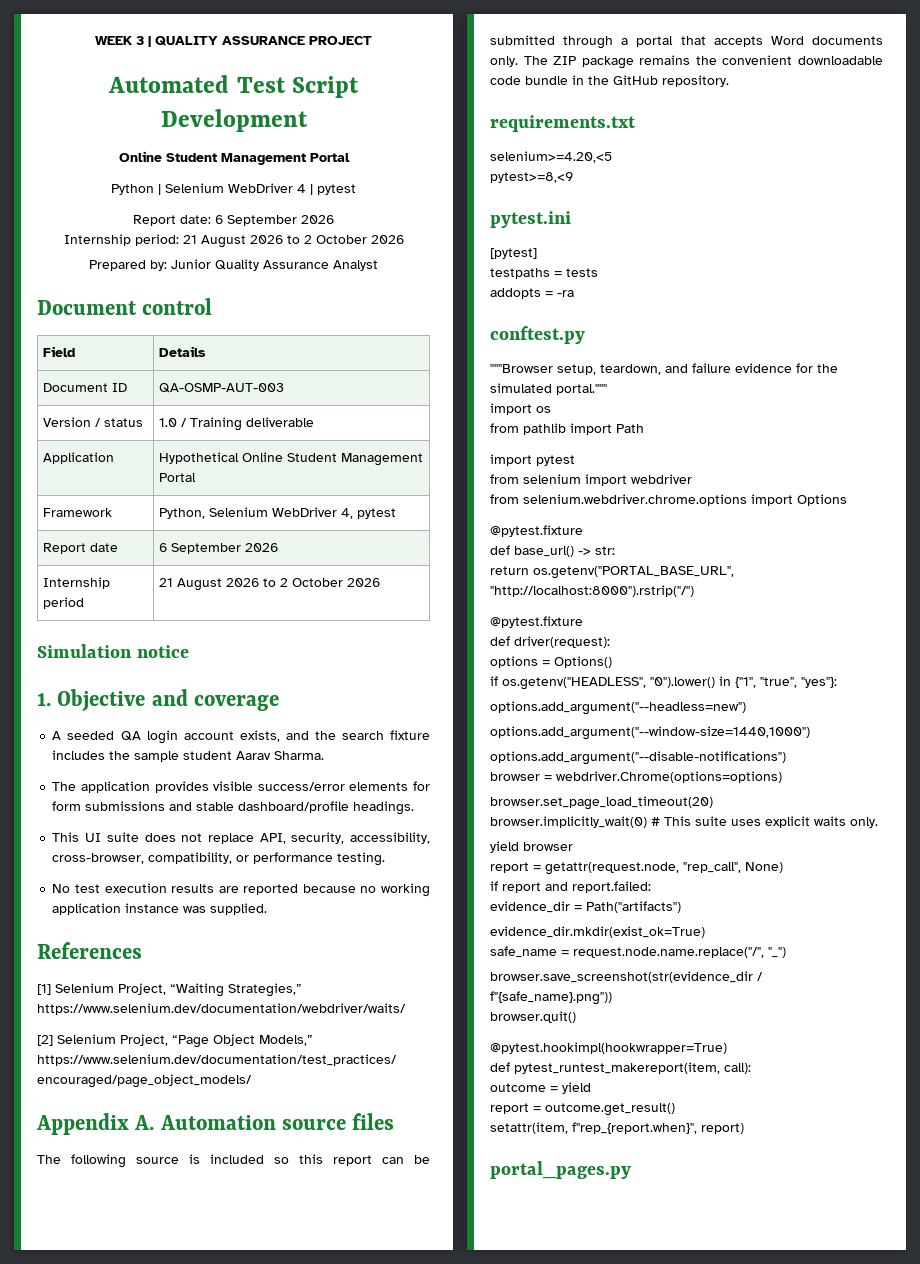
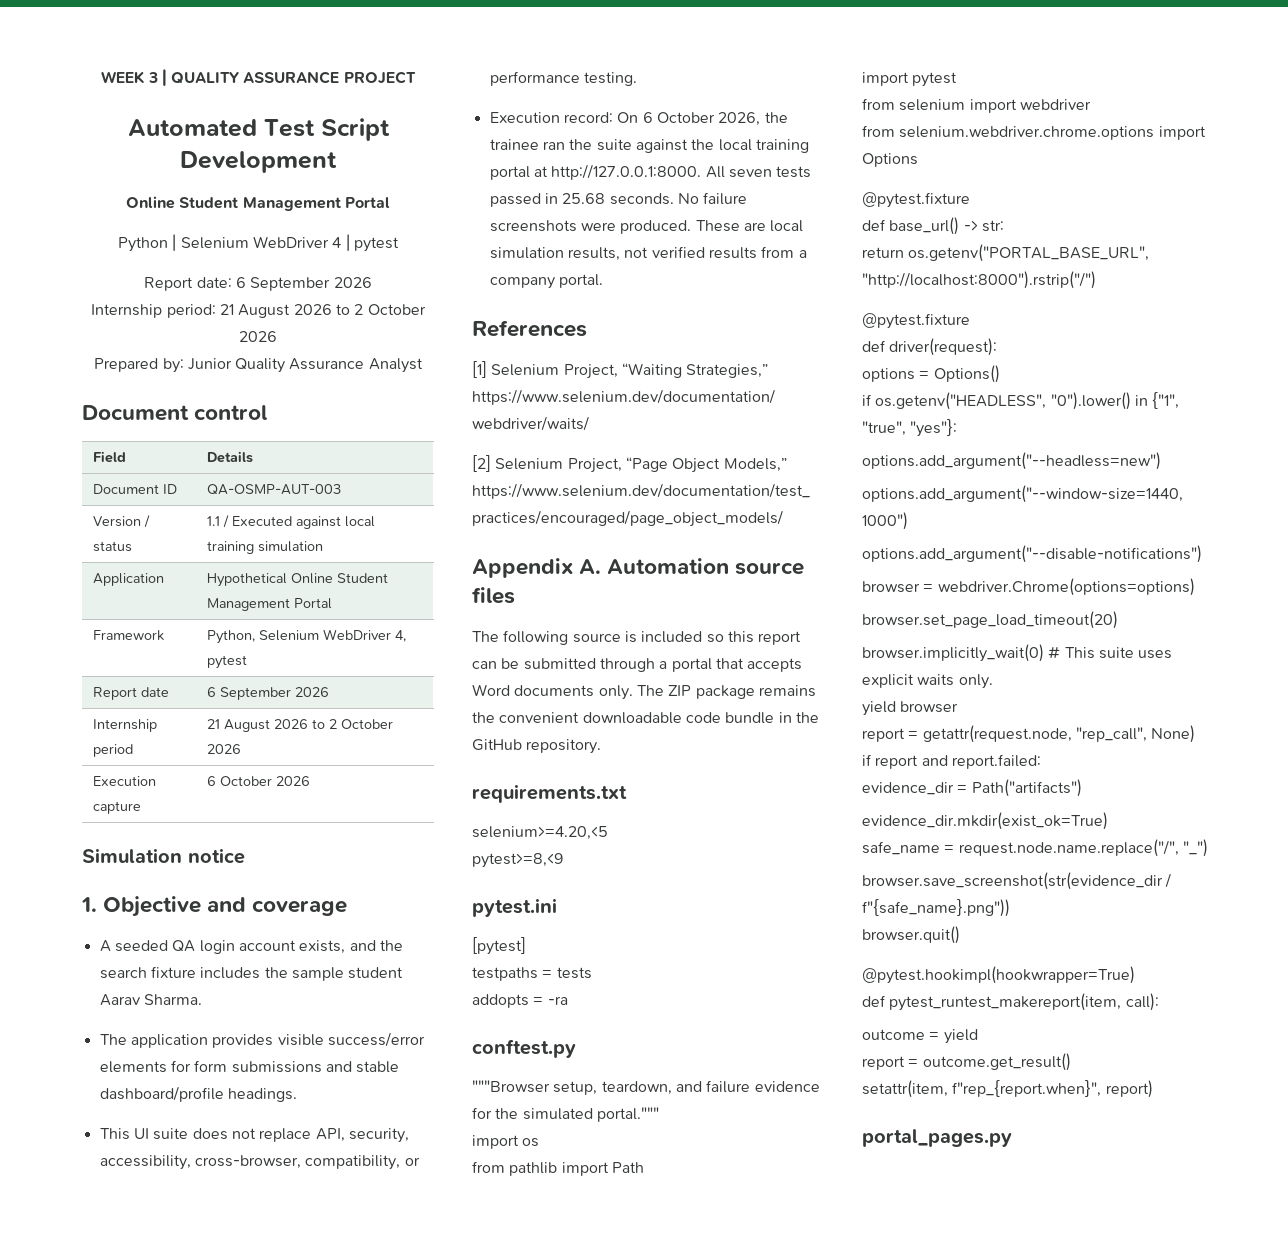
[159,417,315,431] 1.0 / Training deliverable -> [207,515,376,529] [207,541,324,554] 1.1 / Executed against local training simulation
(381, 582) none -> [93,776,157,786] [93,801,142,814] [207,776,311,786] // Execution capture | 6 October 2026
[52,883,430,897] [52,903,268,915] No test execution results are reported because no working application instance was supplied. -> [489,112,788,126] [489,139,809,153] [489,164,812,180] [489,192,748,207] [489,220,804,234] [489,246,807,261] [489,274,603,289] Execution record: On 6 October 2026, the trainee ran the suite against the local training portal at http://127.0.0.1:8000. All seven tests passed in 25.68 seconds. No failure screenshots were produced. These are local simulation results, not verified results from a company portal.

